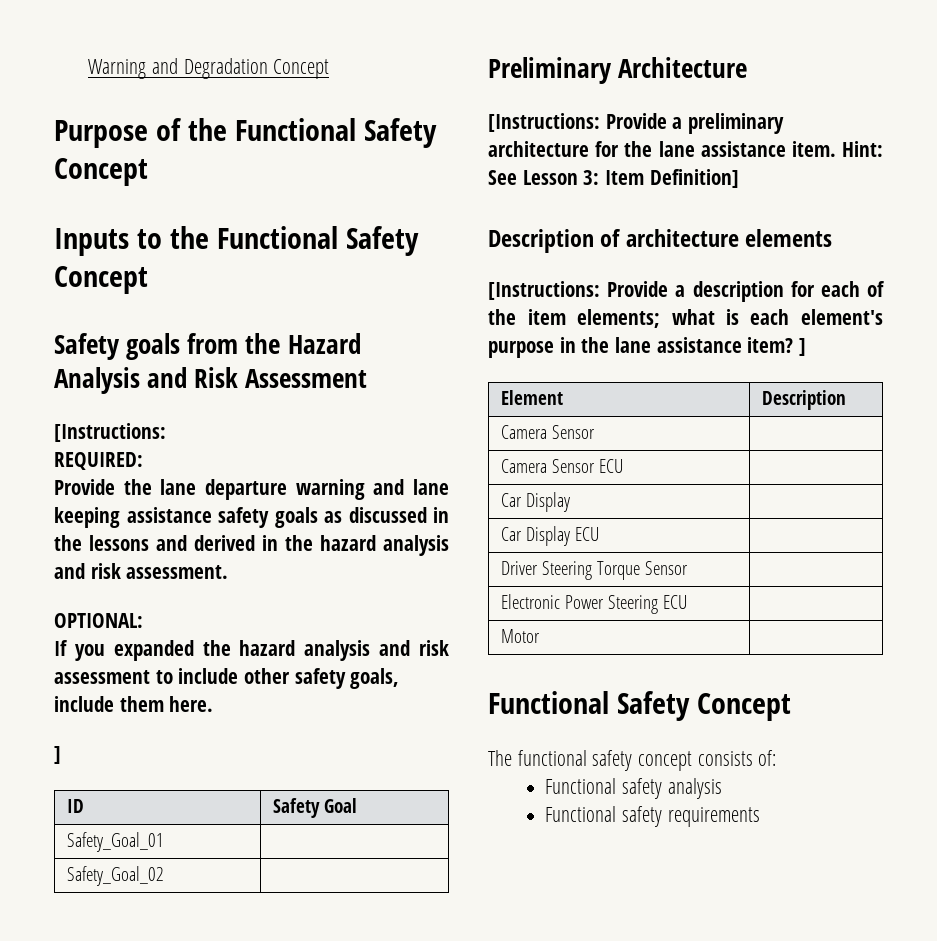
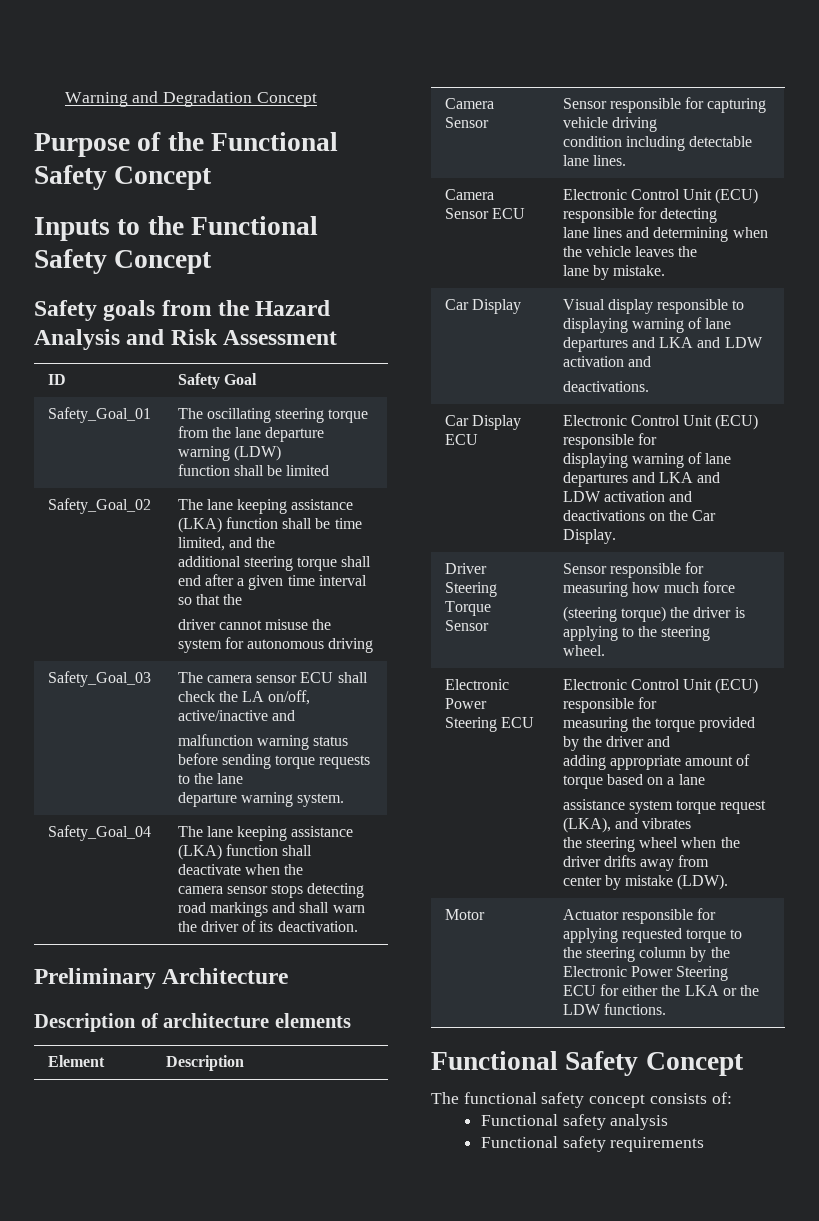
[54,423,166,442] [54,452,143,470] [54,479,449,500] [54,507,449,528] [54,535,449,556] [54,563,229,579] [54,613,143,628] [54,640,449,661] [54,668,400,689] [54,696,214,712] [54,746,61,764] [66,799,84,813] [272,798,357,818] [66,832,164,852] [66,866,164,886] [488,57,748,84] [488,113,785,134] [488,141,883,157] [488,169,739,188] [488,229,833,253] [488,281,885,302] [488,309,883,328] [488,337,807,358] [500,390,563,405] [761,390,846,410] [500,425,595,439] [500,459,623,473] [500,492,570,512] [500,526,599,546] [500,561,688,580] [500,594,687,614] [500,629,540,643] // [Instructions: // REQUIRED: // Provide the lane departure warning and lane keeping assistance safety goals as discussed in the lessons and derived in the hazard analysis and risk assessment. // OPTIONAL: // If you expanded the hazard analysis and risk assessment to include other safety goals, include them here. // ] // ID | Safety Goal // Safety_Goal_01 | // Safety_Goal_02 | // Preliminary Architecture // [Instructions: Provide a preliminary architecture for the lane assistance item. Hint: See Lesson 3: Item Definition] // Description of architecture elements // [Instructions: Provide a description for each of the item elements; what is each element's purpose in the lane assistance item? ] // Element | Description // Camera Sensor | // Camera Sensor ECU | // Car Display | // Car Display ECU | // Driver Steering Torque Sensor | // Electronic Power Steering ECU | // Motor | -> [47,374,66,385] [177,373,257,389] [47,407,151,423] [177,408,369,423] [177,426,325,442] [177,445,281,461] [177,464,330,476] [47,498,151,514] [177,499,354,514] [177,517,362,533] [177,537,276,551] [177,556,372,571] [177,574,368,590] [177,594,243,605] [177,619,332,630] [177,637,374,653] [47,671,151,687] [177,672,368,683] [177,690,311,705] [177,710,295,721] [177,734,349,750] [177,753,371,769] [177,773,244,784] [177,792,345,807] [47,825,151,841] [177,826,354,841] [177,844,313,860] [177,864,304,875] [177,883,365,898] [177,902,365,917] [177,920,358,932] [34,968,289,989] [34,1013,351,1032] [47,1055,105,1067] [165,1055,244,1071] [444,98,494,109] [444,117,489,128] [562,97,767,113] [562,117,657,132] [562,136,753,151] [562,155,626,166] [444,189,494,200] [444,208,525,219] [562,188,759,204] [562,207,718,223] [562,227,768,242] [562,246,698,257] [562,265,666,280] [444,299,521,314] [562,299,745,314] [562,317,732,333] [562,337,763,352] [562,356,651,367] [562,381,649,392] [444,415,521,430] [444,434,478,445] [562,414,759,430] [562,433,657,449] [562,452,732,468] [562,472,721,487] [562,491,693,502] [562,510,717,521] [562,529,616,544] [444,563,487,574] [444,582,497,597] [444,601,491,616] [444,620,489,631] [562,562,705,578] [562,581,736,597] [562,606,745,622] [562,626,711,641] [562,645,605,656] [444,679,509,690] [444,698,487,709] [444,717,534,732] [562,678,759,694] [562,697,657,713] [562,717,756,732] [562,736,671,751] [562,754,751,770] [562,774,705,789] [562,799,767,814] [562,817,692,833] [562,837,740,852] [562,855,710,871] [562,874,729,890] [444,909,485,920] [562,908,717,924] [562,928,743,943] [562,947,730,962] [562,966,729,981] [562,984,760,996] [562,1003,666,1015] // ID | Safety Goal // Safety_Goal_01 | The oscillating steering torque from the lane departure warning (LDW) // function shall be limited // Safety_Goal_02 | The lane keeping assistance (LKA) function shall be time limited, and the // additional steering torque shall end after a given time interval so that the // driver cannot misuse the system for autonomous driving // Safety_Goal_03 | The camera sensor ECU shall check the LA on/off, active/inactive and // malfunction warning status before sending torque requests to the lane // departure warning system. // Safety_Goal_04 | The lane keeping assistance (LKA) function shall deactivate when the // camera sensor stops detecting road markings and shall warn the driver of its deactivation. // Preliminary Architecture // Description of architecture elements // Element | Description // Camera Sensor | Sensor responsible for capturing vehicle driving // condition including detectable lane lines. // Camera Sensor ECU | Electronic Control Unit (ECU) responsible for detecting // lane lines and determining when the vehicle leaves the // lane by mistake. // Car Display | Visual display responsible to displaying warning of lane departures and LKA and LDW activation and // deactivations. // Car Display ECU | Electronic Control Unit (ECU) responsible for // displaying warning of lane departures and LKA and // LDW activation and deactivations on the Car Display. // Driver Steering Torque Sensor | Sensor responsible for measuring how much force // (steering torque) the driver is applying to the steering // wheel. // Electronic Power Steering ECU | Electronic Control Unit (ECU) responsible for // measuring the torque provided by the driver and // adding appropriate amount of torque based on a lane // assistance system torque request (LKA), and vibrates // the steering wheel when the driver drifts away from // center by mistake (LDW). // Motor | Actuator responsible for applying requested torque to // the steering column by the Electronic Power Steering // ECU for either the LKA or the LDW functions.

